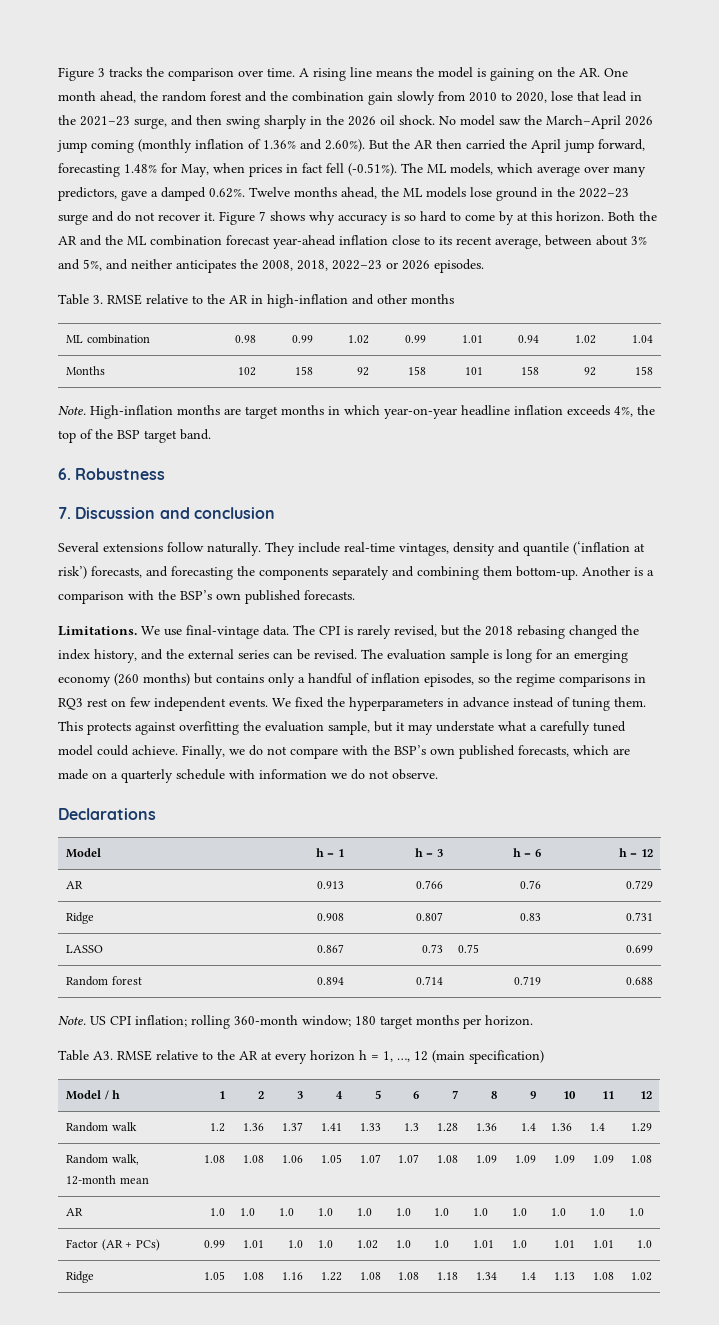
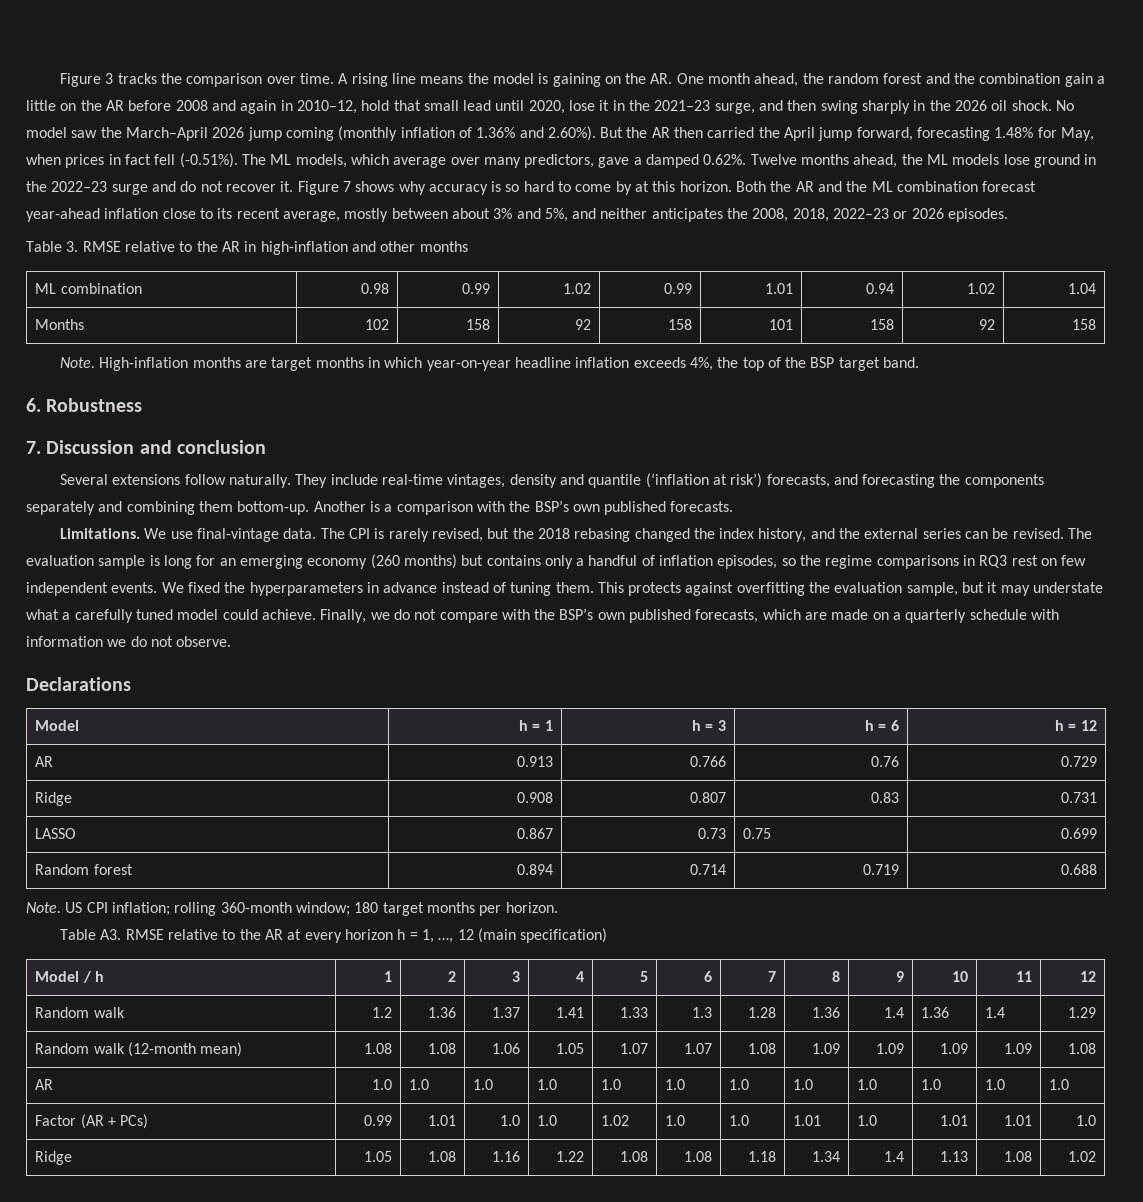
[397,91,627,105] slowly from 2010 to 2020, lose that lead -> [1097,76,1106,84] [26,100,610,114] a little on the AR before 2008 and again in 2010–12, hold that small lead until 2020, lose it
(541, 243) none -> [344,208,389,222] mostly
[111,1154,139,1165] [66,1175,149,1185] walk, 12-month mean -> [93,1042,243,1057] walk (12-month mean)

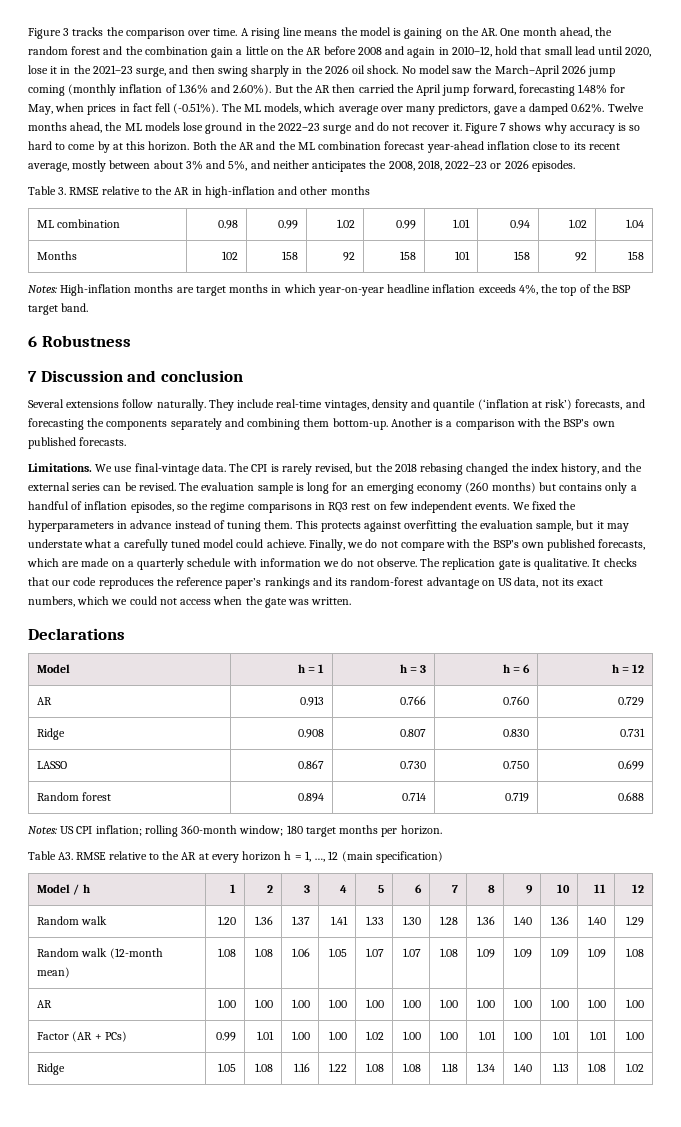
[60,357,96,368] Note. -> [28,285,57,293] Notes:
[26,398,41,412] 6. -> [28,336,37,347] 6
[26,441,41,454] 7. -> [28,371,37,382] 7
(232, 641) none -> [420,558,637,570] [28,577,604,589] [28,596,352,608] The replication gate is qualitative. It checks that our code reproduces the reference paper’s rankings and its random-forest advantage on US data, not its exact numbers, which we could not access when the gate was written.
[870,756,899,767] 0.76 -> [502,696,529,705] 0.760
[870,792,899,803] 0.83 -> [502,729,529,737] 0.830
[697,828,726,839] [743,828,772,839] 0.73 | 0.75 -> [399,761,426,769] [502,761,529,769] 0.730 | 0.750
[26,902,61,913] Note. -> [28,826,57,834] Notes:
[371,1007,392,1018] 1.2 -> [217,916,236,925] 1.20
[691,1007,712,1018] 1.3 -> [402,916,421,925] 1.30
[883,1007,904,1018] [921,1007,950,1018] [985,1007,1006,1018] 1.4 | 1.36 | 1.4 -> [513,916,532,925] [550,916,569,925] [587,916,606,925] 1.40 | 1.36 | 1.40
[371,1079,392,1090] [409,1079,430,1090] [473,1079,494,1090] [537,1079,558,1090] [601,1079,622,1090] [665,1079,686,1090] [729,1079,750,1090] [793,1079,814,1090] [857,1079,878,1090] [921,1079,942,1090] [985,1079,1006,1090] [1049,1079,1070,1090] 1.0 | 1.0 | 1.0 | 1.0 | 1.0 | 1.0 | 1.0 | 1.0 | 1.0 | 1.0 | 1.0 | 1.0 -> [217,999,236,1008] [254,999,273,1008] [291,999,310,1008] [328,999,347,1008] [365,999,384,1008] [402,999,421,1008] [439,999,458,1008] [476,999,495,1008] [513,999,532,1008] [550,999,569,1008] [587,999,606,1008] [625,999,644,1008] 1.00 | 1.00 | 1.00 | 1.00 | 1.00 | 1.00 | 1.00 | 1.00 | 1.00 | 1.00 | 1.00 | 1.00
[499,1115,520,1126] [537,1115,558,1126] [601,1115,630,1126] [665,1115,686,1126] [729,1115,750,1126] [793,1115,822,1126] [857,1115,878,1126] 1.0 | 1.0 | 1.02 | 1.0 | 1.0 | 1.01 | 1.0 -> [291,1031,310,1040] [328,1031,347,1040] [365,1031,384,1040] [402,1031,421,1040] [439,1031,458,1040] [478,1031,496,1040] [513,1031,532,1040] 1.00 | 1.00 | 1.02 | 1.00 | 1.00 | 1.01 | 1.00
[1075,1115,1096,1126] 1.0 -> [625,1031,644,1040] 1.00
[883,1151,904,1162] 1.4 -> [513,1063,532,1072] 1.40

